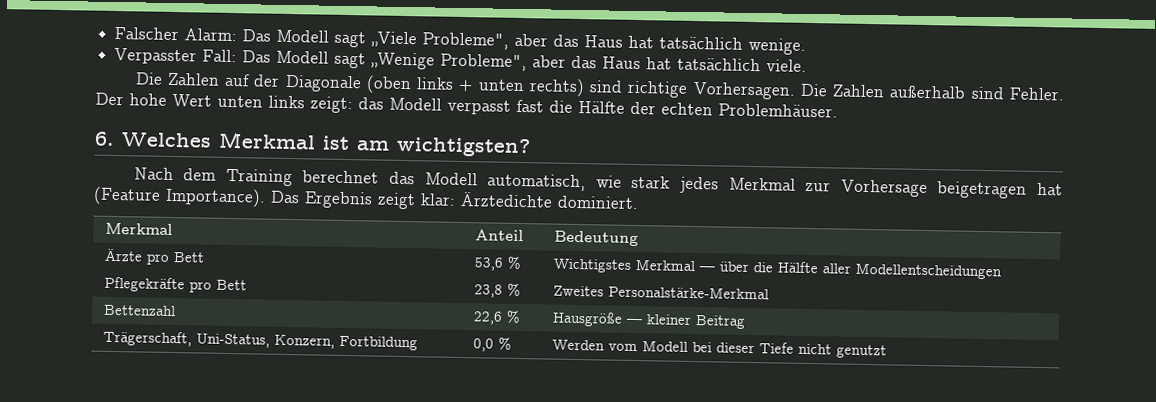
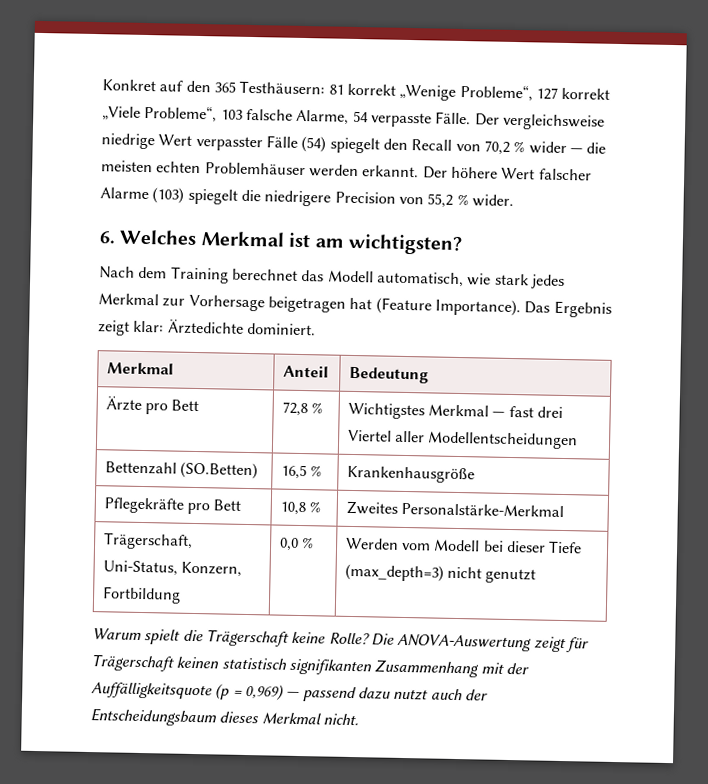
[114,26,807,55] [114,47,808,72] [134,72,1066,101] [95,92,838,118] Falscher Alarm: Das Modell sagt „Viele Probleme", aber das Haus hat tatsächlich wenige. // Verpasster Fall: Das Modell sagt „Wenige Probleme", aber das Haus hat tatsächlich viele. // Die Zahlen auf der Diagonale (oben links + unten rechts) sind richtige Vorhersagen. Die Zahlen außerhalb sind Fehler. Der hohe Wert unten links zeigt: das Modell verpasst fast die Hälfte der echten Problemhäuser. -> [102,79,611,102] [102,104,605,131] [101,133,607,155] [101,160,592,181] [100,187,514,208] Konkret auf den 365 Testhäusern: 81 korrekt „Wenige Probleme“, 127 korrekt „Viele Probleme“, 103 falsche Alarme, 54 verpasste Fälle. Der vergleichsweise niedrige Wert verpasster Fälle (54) spiegelt den Recall von 70,2 % wider — die meisten echten Problemhäuser werden erkannt. Der höhere Wert falscher Alarme (103) spiegelt die niedrigere Precision von 55,2 % wider.
[473,257,504,271] 53,6 -> [281,401,308,417] 72,8
[718,261,818,274] über die Hälfte -> [508,405,564,418] [347,429,392,442] fast drei Viertel
(1002, 271) none -> [104,461,259,480] [280,464,323,480] [346,465,475,484] // Bettenzahl (SO.Betten) | 16,5 % | Krankenhausgröße
[473,284,503,298] 23,8 -> [279,501,306,516] 10,8
[102,304,176,317] [472,309,521,325] [551,311,746,329] // Bettenzahl | 22,6 % | Hausgröße — kleiner Beitrag -> (565, 510) none
(794, 348) none -> [344,563,444,582] (max_depth=3)
(887, 351) none -> [92,628,589,653] [91,654,529,678] [91,682,488,703] [90,708,359,727] // Warum spielt die Trägerschaft keine Rolle? Die ANOVA-Auswertung zeigt für Trägerschaft keinen statistisch signifikanten Zusammenhang mit der Auffälligkeitsquote (p = 0,969) — passend dazu nutzt auch der Entscheidungsbaum dieses Merkmal nicht.

